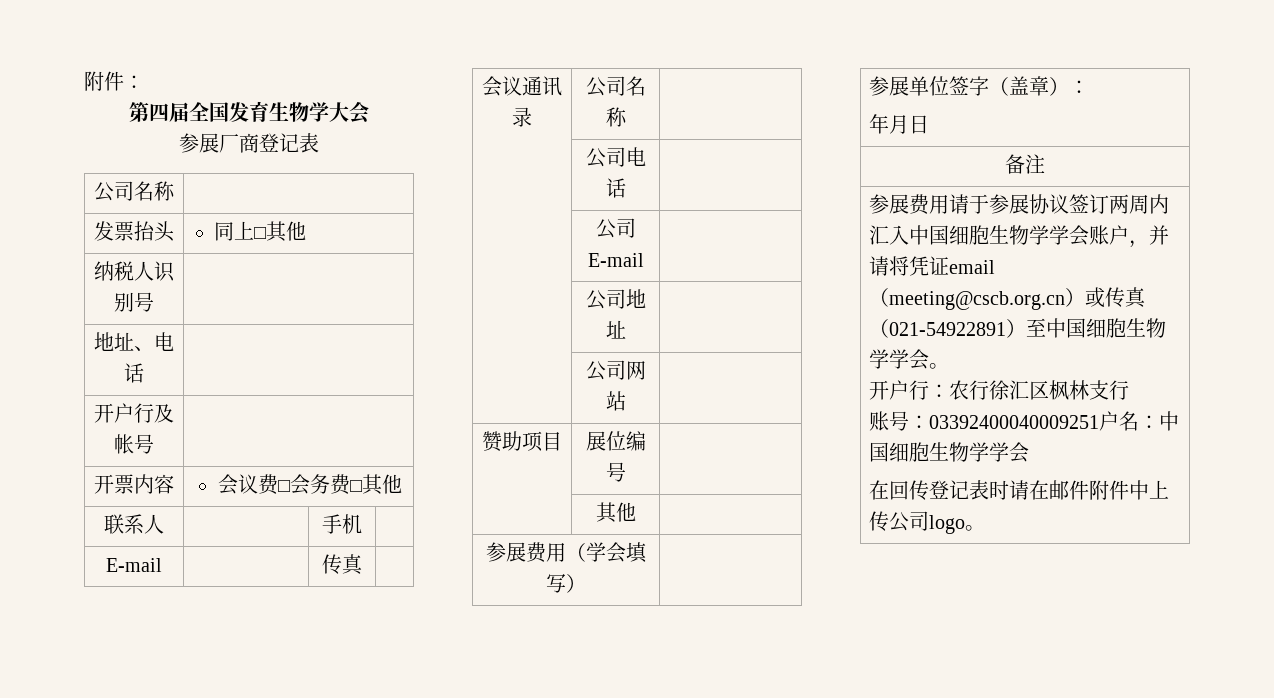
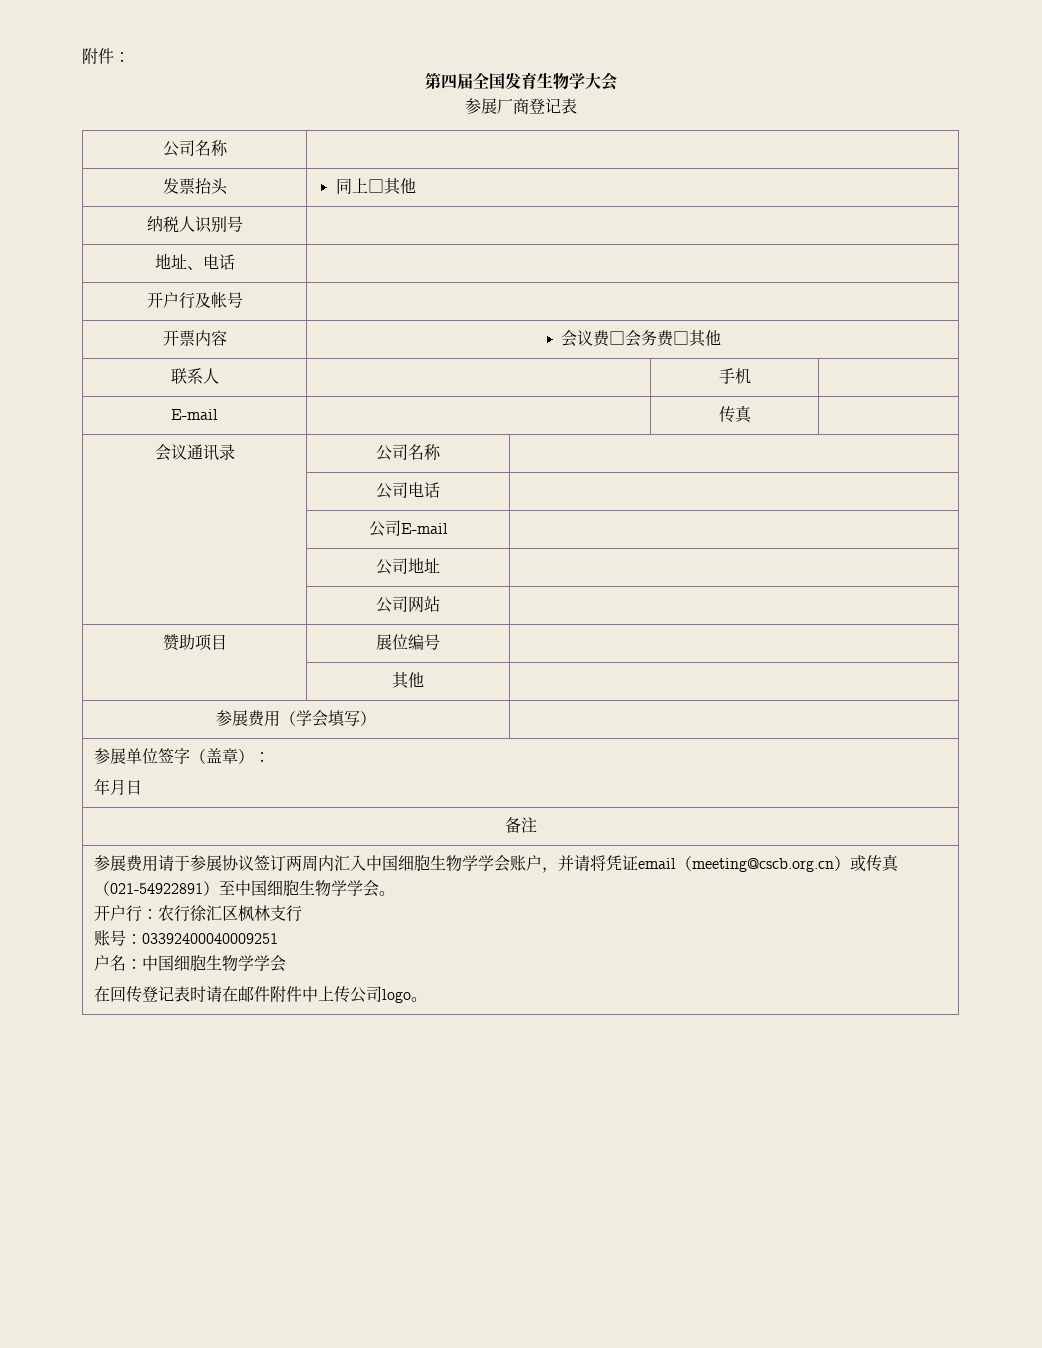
(1100, 422) none -> (278, 938) //

